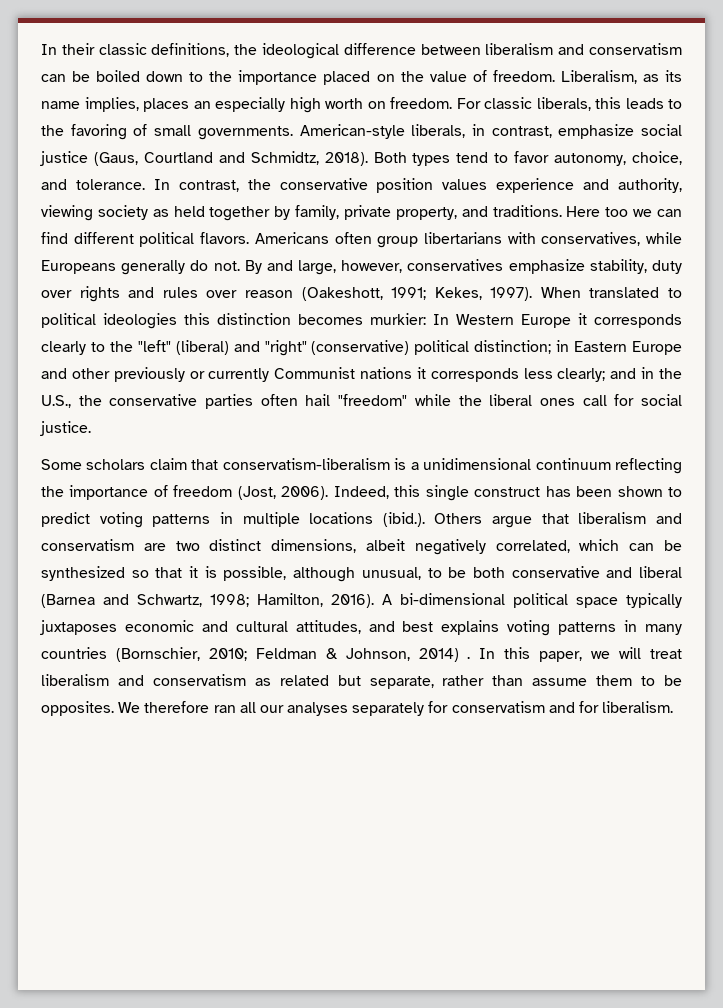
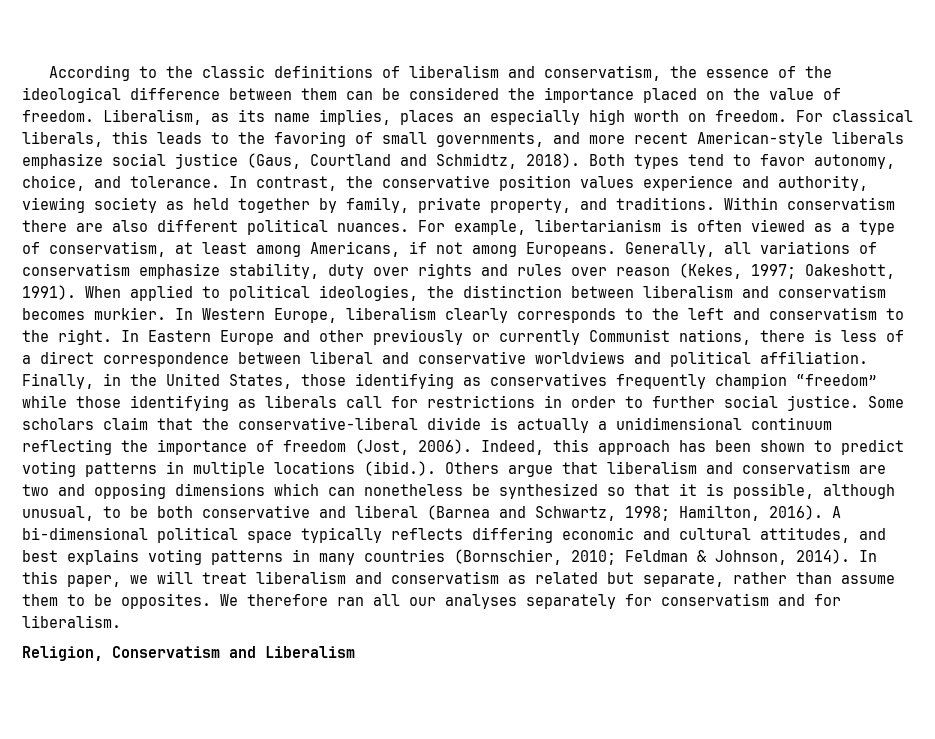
[41,43,682,59] [41,70,204,82] In their classic definitions, the ideological difference between liberalism and conservatism can be boiled down to -> [48,65,832,81] [22,87,499,103] According to the classic definitions of liberalism and conservatism, the essence of the ideological difference between them can be considered
[484,97,532,109] classic -> [832,109,913,122] classical
[197,124,552,140] governments. American-style liberals, in contrast, -> [436,131,904,147] governments, and more recent American-style liberals
[566,206,682,217] [41,232,682,248] [41,259,504,275] Here too we can find different political flavors. Americans often group libertarians with conservatives, while Europeans generally do not. By and large, however, conservatives -> [724,197,895,210] [22,219,895,235] [22,241,877,257] [22,263,130,276] Within conservatism there are also different political nuances. For example, libertarianism is often viewed as a type of conservatism, at least among Americans, if not among Europeans. Generally, all variations of conservatism
[301,287,682,301] [41,313,682,329] [41,340,570,356] (Oakeshott, 1991; Kekes, 1997). When translated to political ideologies this distinction becomes murkier: In Western Europe it corresponds clearly to the "left" (liberal) and "right" (conservative) political distinction; in -> [679,263,895,279] [22,285,886,301] [22,307,904,323] [22,329,139,345] (Kekes, 1997; Oakeshott, 1991). When applied to political ideologies, the distinction between liberalism and conservatism becomes murkier. In Western Europe, liberalism clearly corresponds to the left and conservatism to the right. In
[360,367,682,382] [41,394,635,409] nations it corresponds less clearly; and in the U.S., the conservative parties often hail "freedom" while the liberal ones call for -> [679,329,904,345] [22,351,868,367] [22,373,877,389] [22,395,715,411] nations, there is less of a direct correspondence between liberal and conservative worldviews and political affiliation. Finally, in the United States, those identifying as conservatives frequently champion “freedom” while those identifying as liberals call for restrictions in order to further
(91, 428) // -> (859, 403) none
[222,458,407,470] conservatism-liberalism is -> [202,417,589,433] the conservative-liberal divide is actually
[425,485,541,501] single construct -> [598,440,670,455] approach
[209,539,570,555] distinct dimensions, albeit negatively correlated, -> [58,483,265,499] and opposing dimensions
(655, 547) none -> [364,484,463,496] nonetheless
[40,620,117,635] juxtaposes -> [391,527,553,543] reflects differing
[418,648,471,662] 2014) . -> [796,549,850,564] 2014).
(674, 707) none -> [22,646,355,661] // Religion, Conservatism and Liberalism

